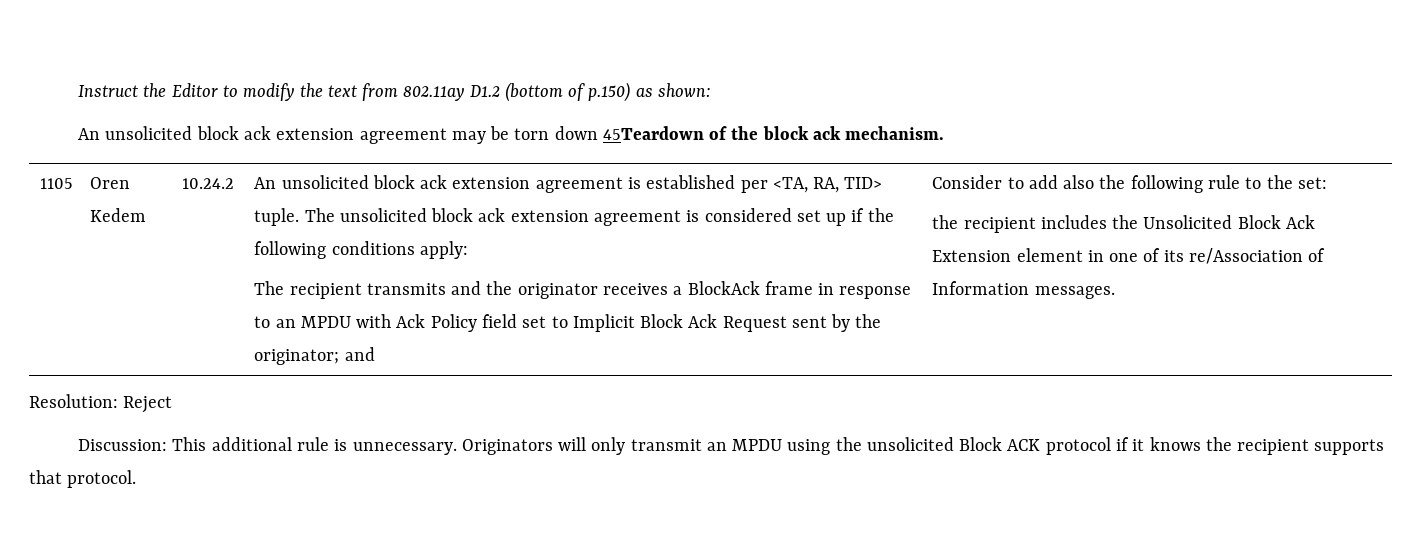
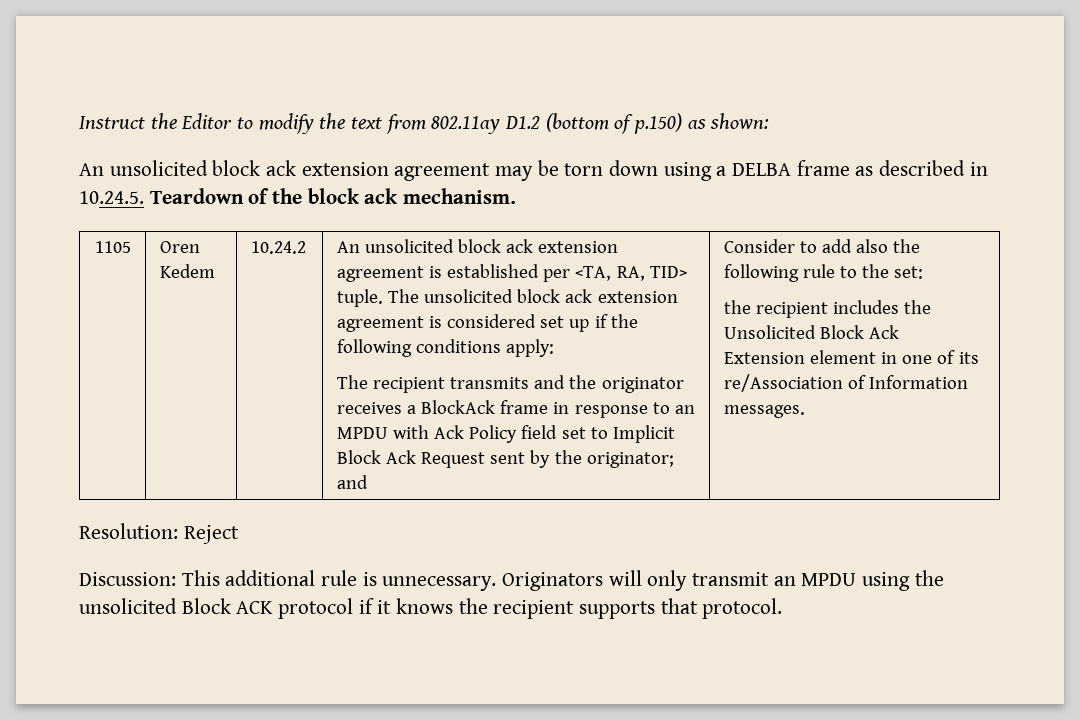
[602,126,704,140] 45Teardown -> [663,160,988,181] [79,188,244,204] using a DELBA frame as described in 10.24.5. Teardown

